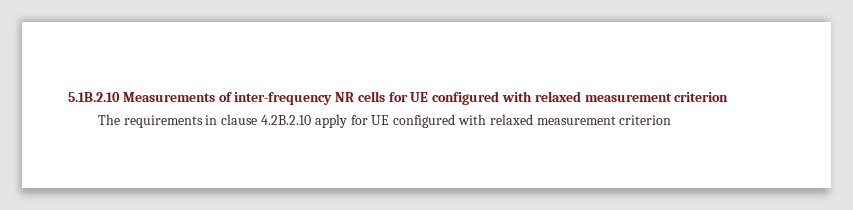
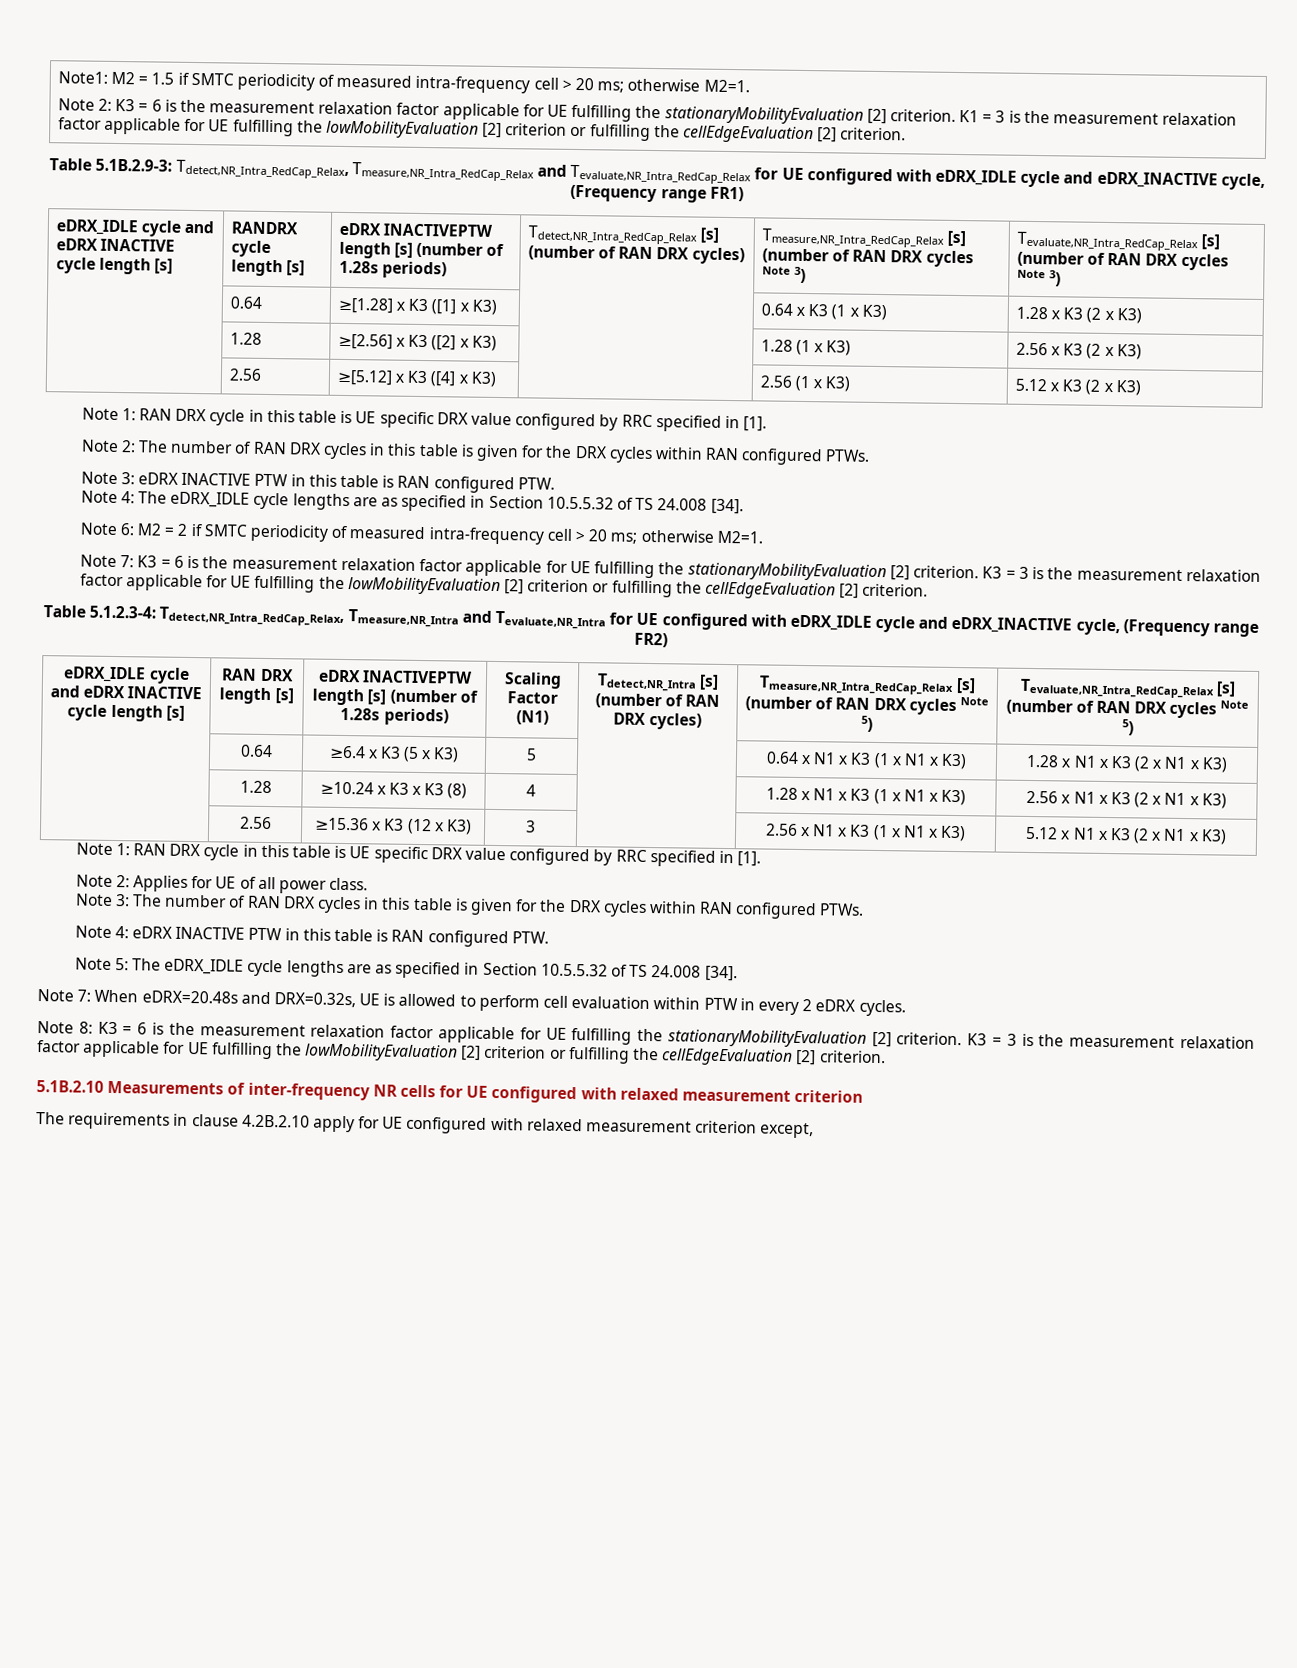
(68, 97) none -> [57,71,750,94] [57,98,1238,126] [57,117,907,144] [49,158,1265,191] [570,184,744,203] [55,219,215,237] [55,238,175,252] [55,257,174,275] [230,221,298,235] [230,240,271,258] [230,259,305,277] [338,222,492,237] [338,241,505,259] [338,260,447,279] [527,225,719,245] [527,245,745,265] [761,228,966,248] [761,248,974,268] [761,266,806,284] [1016,231,1220,252] [1016,251,1229,271] [1016,269,1061,287] [229,296,262,309] [337,297,497,315] [760,303,887,321] [1015,306,1142,324] [229,332,262,345] [337,333,497,351] [760,339,852,356] [1015,342,1142,360] [228,368,262,381] [336,369,497,387] [759,375,852,392] [1014,378,1141,396] [81,407,768,432] [80,439,871,466] [80,471,555,494] [80,490,744,515] [79,522,763,545] [79,554,1261,582] [79,573,929,600] [43,605,1259,637] [634,632,668,648] [63,666,190,684] [49,685,203,700] [67,704,185,722] [221,668,294,682] [219,687,294,705] [317,669,473,684] [312,688,478,706] [340,707,449,726] [503,672,562,689] [506,691,558,704] [515,710,549,725] [596,673,720,692] [594,693,721,709] [613,712,702,730] [759,675,976,695] [745,696,989,716] [861,715,873,732] [1019,678,1237,699] [1005,699,1250,719] [1121,719,1134,736] [239,744,273,758] [328,745,460,763] [526,748,537,761] [765,751,968,770] [1026,754,1228,773] [239,780,272,794] [319,781,468,799] [526,784,536,797] [765,787,967,806] [1026,790,1227,809] [239,816,272,830] [315,817,472,835] [526,820,536,833] [764,823,967,842] [1025,826,1227,845] [75,842,762,867] [75,874,369,894] [75,893,865,920] [74,925,549,948] [74,957,738,982] [37,989,906,1017] [37,1021,1255,1049] [37,1040,886,1066] Note1: M2 = 1.5 if SMTC periodicity of measured intra-frequency cell > 20 ms; otherwise M2=1. // Note 2: K3 = 6 is the measurement relaxation factor applicable for UE fulfilling the stationaryMobilityEvaluation [2] criterion. K1 = 3 is the measurement relaxation factor applicable for UE fulfilling the lowMobilityEvaluation [2] criterion or fulfilling the cellEdgeEvaluation [2] criterion. // Table 5.1B.2.9-3: Tdetect,NR_Intra_RedCap_Relax, Tmeasure,NR_Intra_RedCap_Relax and Tevaluate,NR_Intra_RedCap_Relax for UE configured with eDRX_IDLE cycle and eDRX_INACTIVE cycle, (Frequency range FR1) // eDRX_IDLE cycle and eDRX INACTIVE cycle length [s] | RANDRX cycle length [s] | eDRX INACTIVEPTW length [s] (number of 1.28s periods) | Tdetect,NR_Intra_RedCap_Relax [s] (number of RAN DRX cycles) | Tmeasure,NR_Intra_RedCap_Relax [s] (number of RAN DRX cycles Note 3) | Tevaluate,NR_Intra_RedCap_Relax [s] (number of RAN DRX cycles Note 3) // | 0.64 | ≥[1.28] x K3 ([1] x K3) | | 0.64 x K3 (1 x K3) | 1.28 x K3 (2 x K3) // | 1.28 | ≥[2.56] x K3 ([2] x K3) | | 1.28 (1 x K3) | 2.56 x K3 (2 x K3) // | 2.56 | ≥[5.12] x K3 ([4] x K3) | | 2.56 (1 x K3) | 5.12 x K3 (2 x K3) // Note 1: RAN DRX cycle in this table is UE specific DRX value configured by RRC specified in [1]. // Note 2: The number of RAN DRX cycles in this table is given for the DRX cycles within RAN configured PTWs. // Note 3: eDRX INACTIVE PTW in this table is RAN configured PTW. // Note 4: The eDRX_IDLE cycle lengths are as specified in Section 10.5.5.32 of TS 24.008 [34]. // Note 6: M2 = 2 if SMTC periodicity of measured intra-frequency cell > 20 ms; otherwise M2=1. // Note 7: K3 = 6 is the measurement relaxation factor applicable for UE fulfilling the stationaryMobilityEvaluation [2] criterion. K3 = 3 is the measurement relaxation factor applicable for UE fulfilling the lowMobilityEvaluation [2] criterion or fulfilling the cellEdgeEvaluation [2] criterion. // Table 5.1.2.3-4: Tdetect,NR_Intra_RedCap_Relax, Tmeasure,NR_Intra and Tevaluate,NR_Intra for UE configured with eDRX_IDLE cycle and eDRX_INACTIVE cycle, (Frequency range FR2) // eDRX_IDLE cycle and eDRX INACTIVE cycle length [s] | RAN DRX length [s] | eDRX INACTIVEPTW length [s] (number of 1.28s periods) | Scaling Factor (N1) | Tdetect,NR_Intra [s] (number of RAN DRX cycles) | Tmeasure,NR_Intra_RedCap_Relax [s] (number of RAN DRX cycles Note 5) | Tevaluate,NR_Intra_RedCap_Relax [s] (number of RAN DRX cycles Note 5) // | 0.64 | ≥6.4 x K3 (5 x K3) | 5 | | 0.64 x N1 x K3 (1 x N1 x K3) | 1.28 x N1 x K3 (2 x N1 x K3) // | 1.28 | ≥10.24 x K3 x K3 (8) | 4 | | 1.28 x N1 x K3 (1 x N1 x K3) | 2.56 x N1 x K3 (2 x N1 x K3) // | 2.56 | ≥15.36 x K3 (12 x K3) | 3 | | 2.56 x N1 x K3 (1 x N1 x K3) | 5.12 x N1 x K3 (2 x N1 x K3) // Note 1: RAN DRX cycle in this table is UE specific DRX value configured by RRC specified in [1]. // Note 2: Applies for UE of all power class. // Note 3: The number of RAN DRX cycles in this table is given for the DRX cycles within RAN configured PTWs. // Note 4: eDRX INACTIVE PTW in this table is RAN configured PTW. // Note 5: The eDRX_IDLE cycle lengths are as specified in Section 10.5.5.32 of TS 24.008 [34]. // Note 7: When eDRX=20.48s and DRX=0.32s, UE is allowed to perform cell evaluation within PTW in every 2 eDRX cycles. // Note 8: K3 = 6 is the measurement relaxation factor applicable for UE fulfilling the stationaryMobilityEvaluation [2] criterion. K3 = 3 is the measurement relaxation factor applicable for UE fulfilling the lowMobilityEvaluation [2] criterion or fulfilling the cellEdgeEvaluation [2] criterion. //
(672, 120) none -> [760,1122,815,1139] except,

